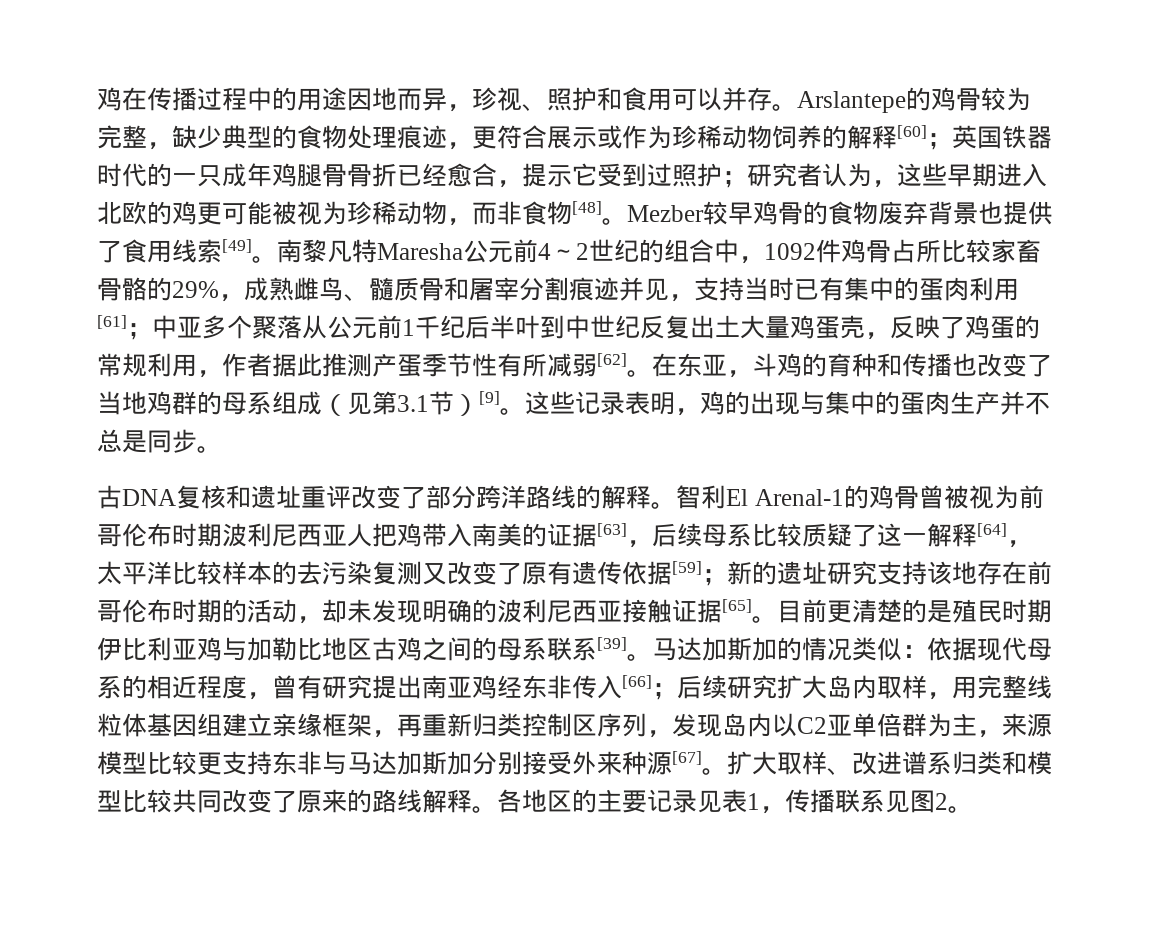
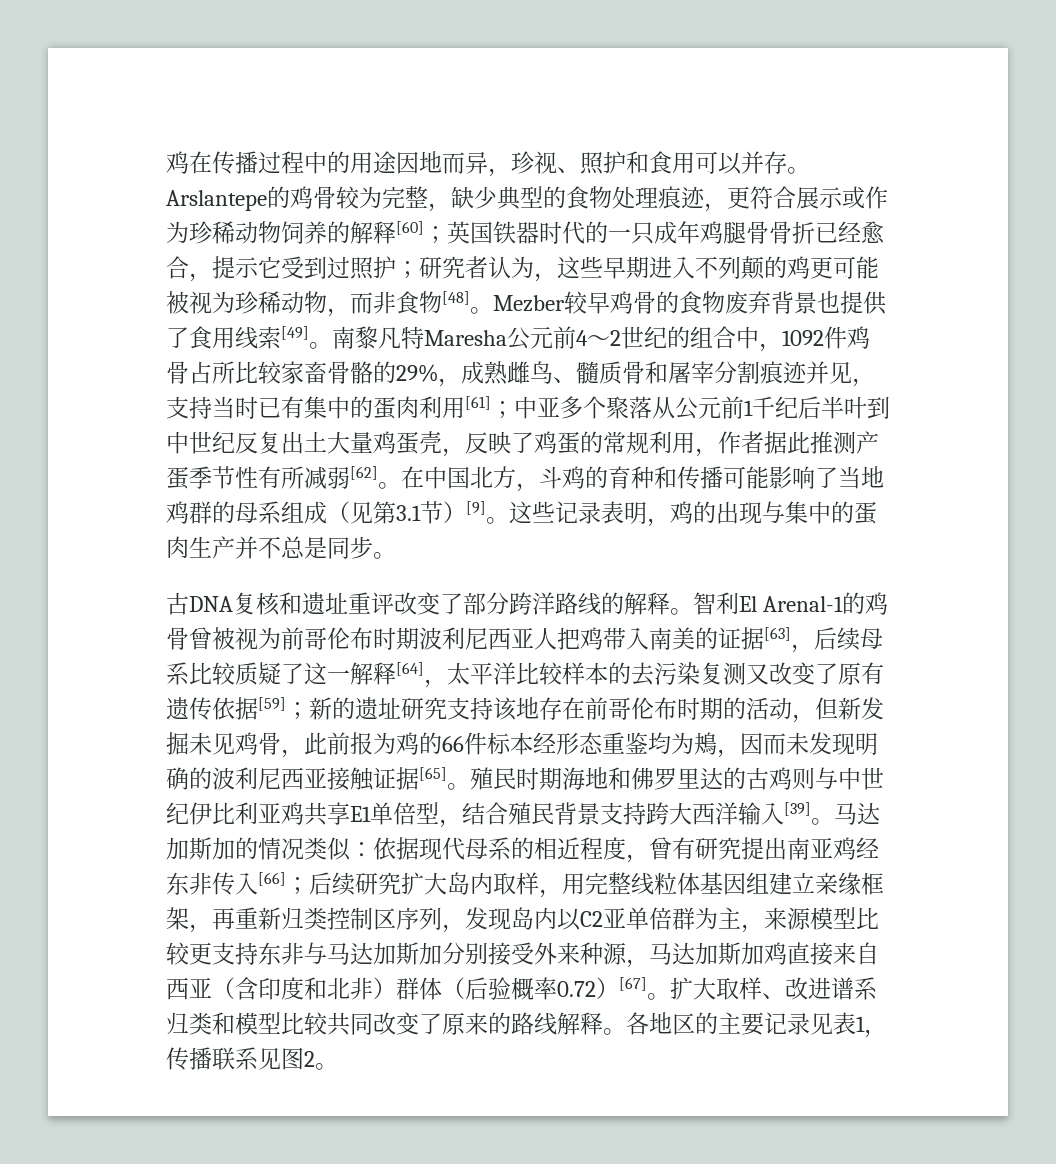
[97,201,147,225] 北欧 -> [695,256,765,280] 不列颠
[677,353,727,377] 东亚 -> [424,466,516,489] 中国北方
[952,353,1027,377] 也改变 -> [723,466,815,489] 可能影响
[322,599,347,623] 却 -> [815,697,884,720] [166,732,786,758] 但新发掘未见鸡骨，此前报为鸡的66件标本经形态重鉴均为鴂，因而
[777,599,1052,623] [97,637,597,661] 目前更清楚的是殖民时期伊比利亚鸡与加勒比地区古鸡之间的母系联系 -> [470,767,884,790] [166,802,784,828] 殖民时期海地和佛罗里达的古鸡则与中世纪伊比利亚鸡共享E1单倍型，结合殖民背景支持跨大西洋输入
(672, 763) none -> [626,942,879,968] [166,977,619,1000] ，马达加斯加鸡直接来自西亚（含印度和北非）群体（后验概率0.72）

